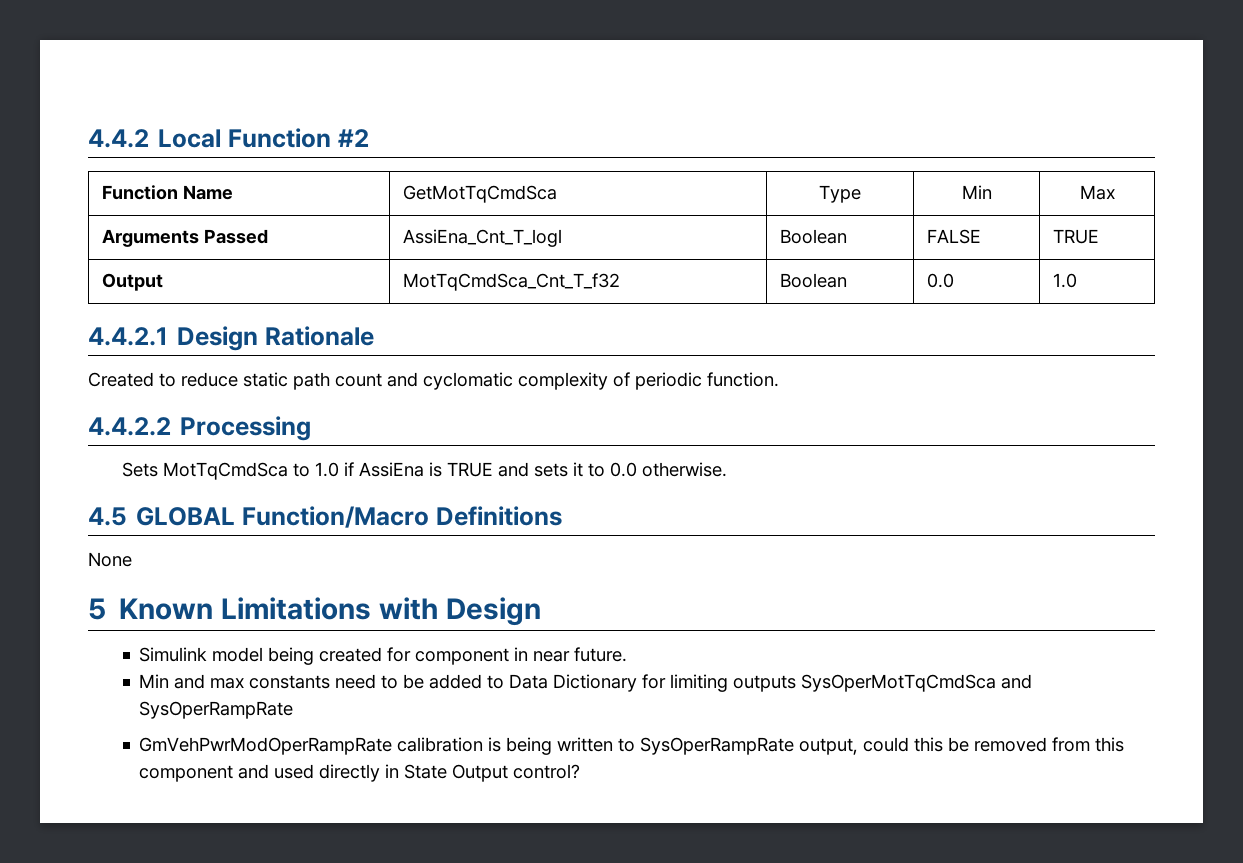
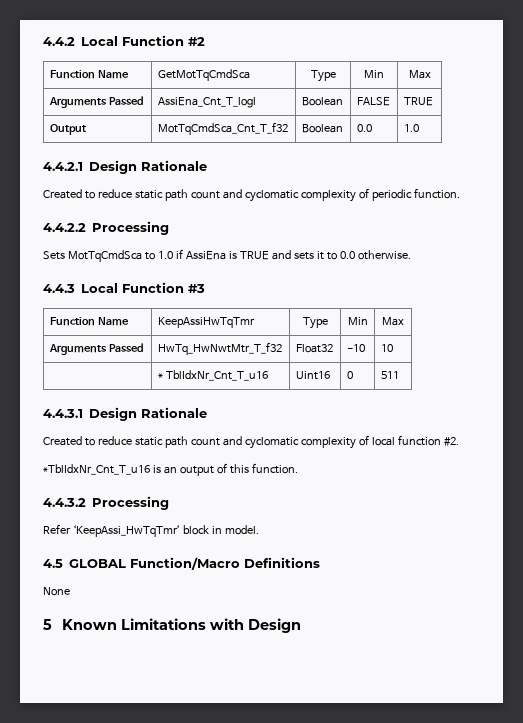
(727, 469) none -> [43,282,205,293] [49,317,129,326] [157,317,255,328] [302,317,328,329] [347,317,368,325] [382,317,404,326] [48,343,143,355] [157,342,282,355] [295,344,333,353] [346,344,365,352] [380,344,393,352] [157,370,268,381] [295,371,330,380] [346,371,353,379] [380,371,399,379] [43,407,207,421] [43,435,459,449] [43,463,298,476] [43,496,169,510] [43,524,259,537] // 4.4.3 Local Function #3 // Function Name | KeepAssiHwTqTmr | Type | Min | Max // Arguments Passed | HwTq_HwNwtMtr_T_f32 | Float32 | -10 | 10 // | * TblIdxNr_Cnt_T_u16 | Uint16 | 0 | 511 // 4.4.3.1 Design Rationale // Created to reduce static path count and cyclomatic complexity of local function #2. // *TblIdxNr_Cnt_T_u16 is an output of this function. // 4.4.3.2 Processing // Refer ‘KeepAssi_HwTqTmr’ block in model.
[139,647,628,665] [139,674,1033,692] [139,701,294,719] [139,737,1125,755] [139,764,581,782] // Simulink model being created for component in near future. // Min and max constants need to be added to Data Dictionary for limiting outputs SysOperMotTqCmdSca and SysOperRampRate // GmVehPwrModOperRampRate calibration is being written to SysOperRampRate output, could this be removed from this component and used directly in State Output control? -> (301, 625) none

